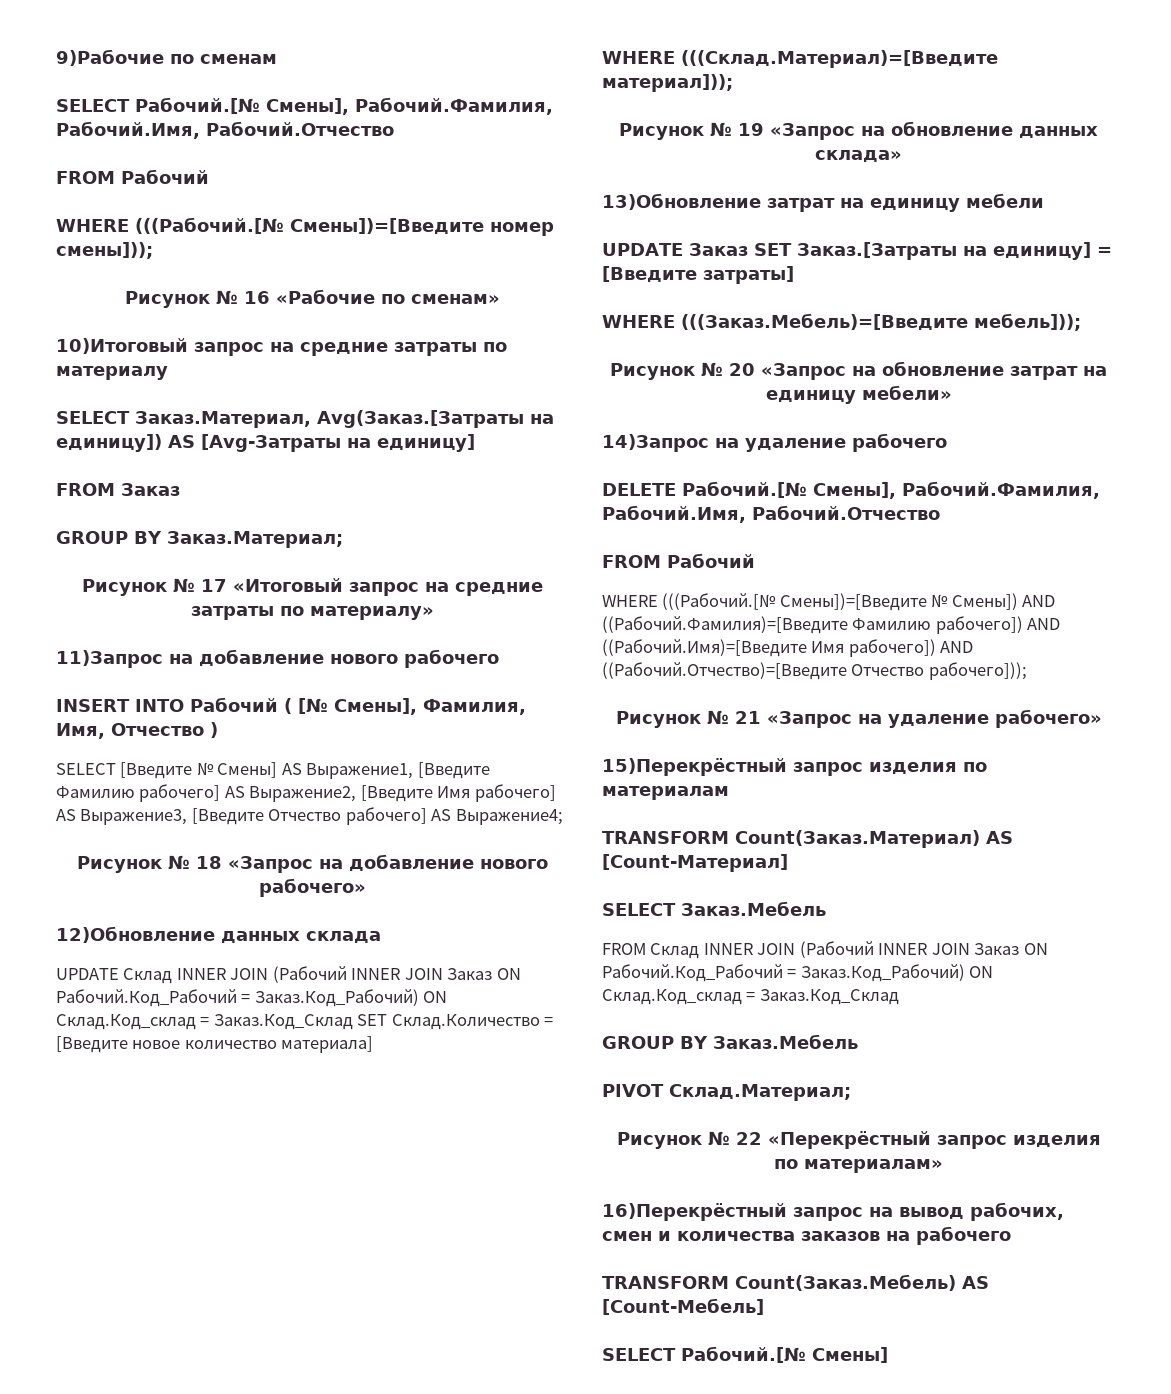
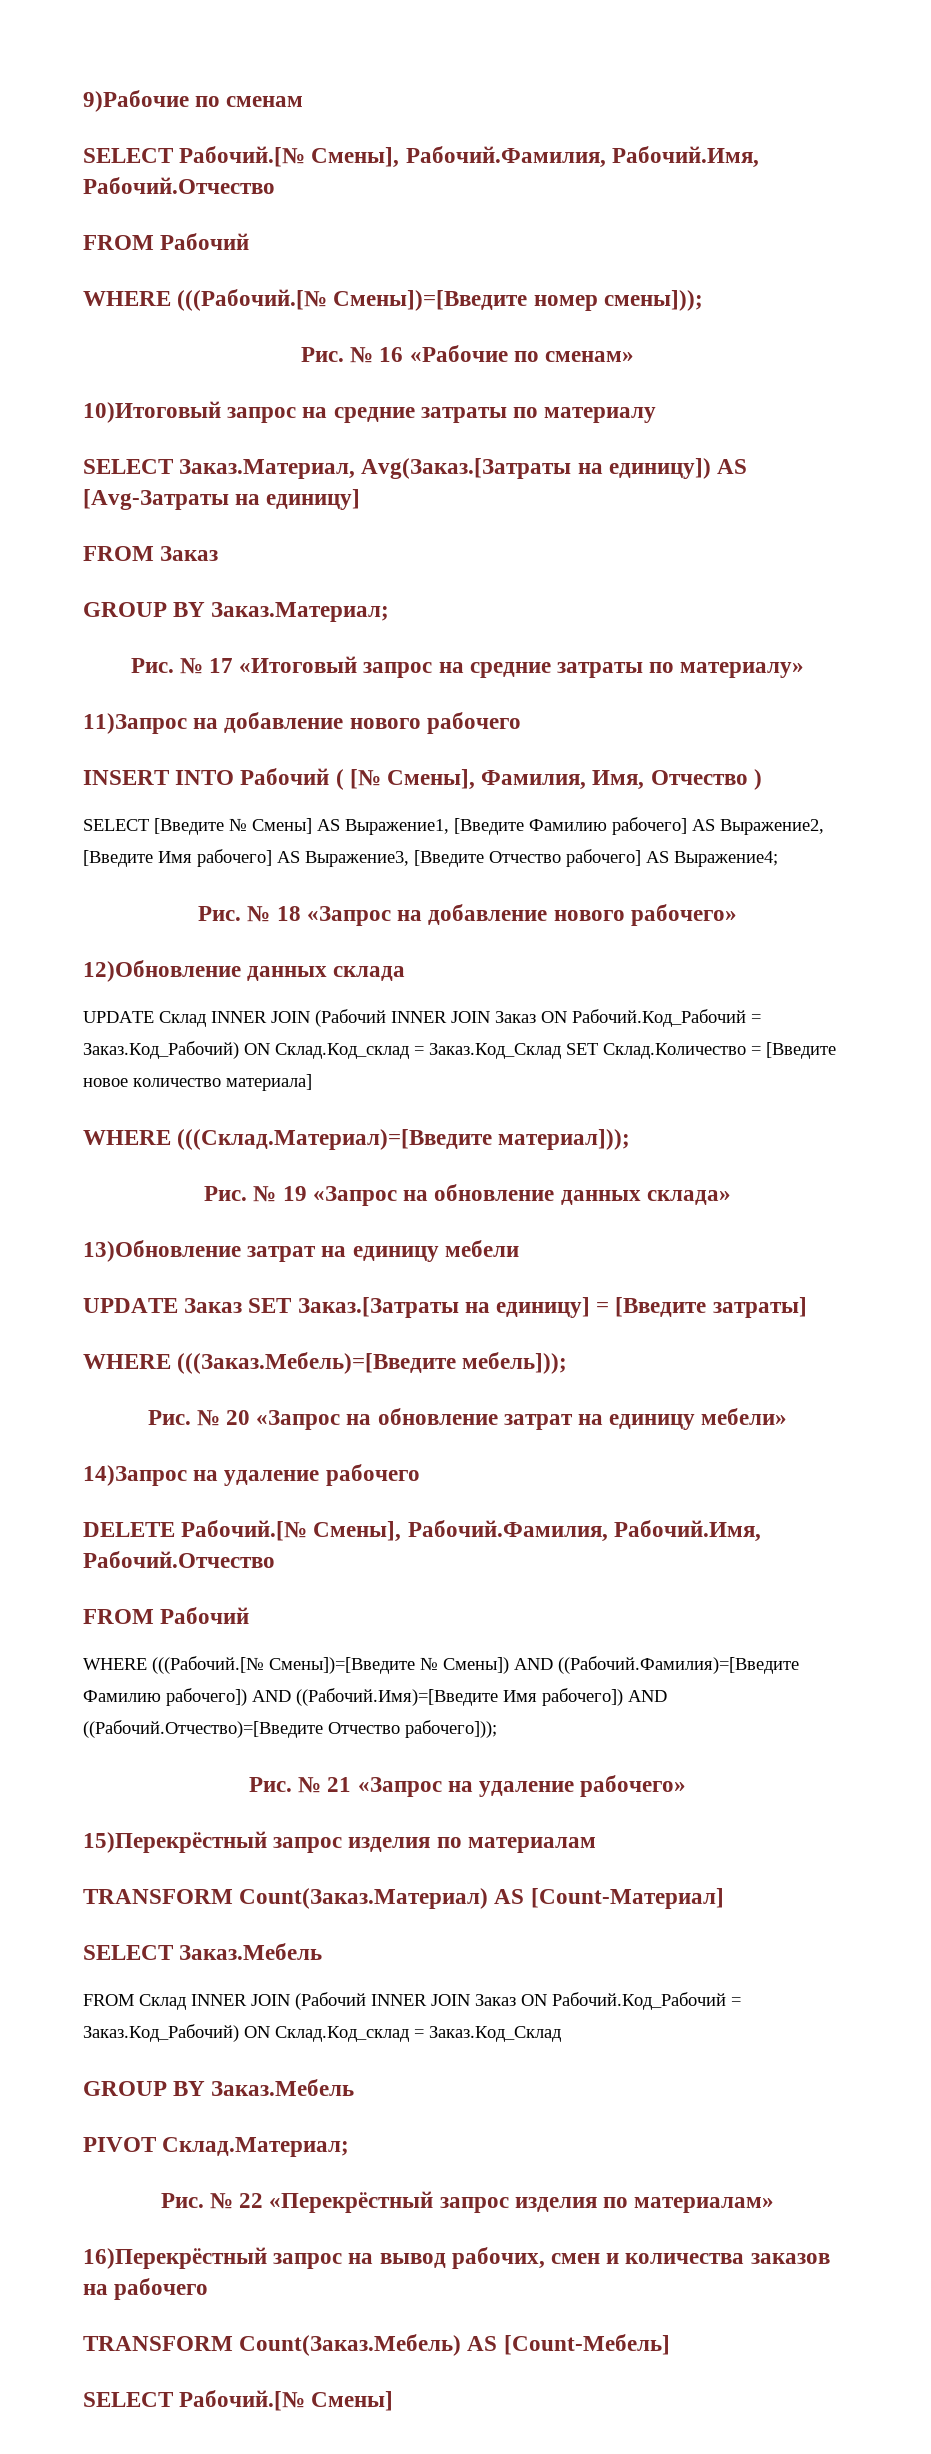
[125,291,210,308] Рисунок -> [300,347,344,362] Рис.
[82,579,167,596] Рисунок -> [130,658,174,673] Рис.
[77,856,162,873] Рисунок -> [198,906,242,921] Рис.
[619,123,704,140] Рисунок -> [204,1186,248,1201] Рис.
[610,363,695,380] Рисунок -> [147,1410,191,1425] Рис.
[615,711,701,728] Рисунок -> [248,1777,292,1792] Рис.
[616,1132,702,1149] Рисунок -> [160,2193,204,2208] Рис.

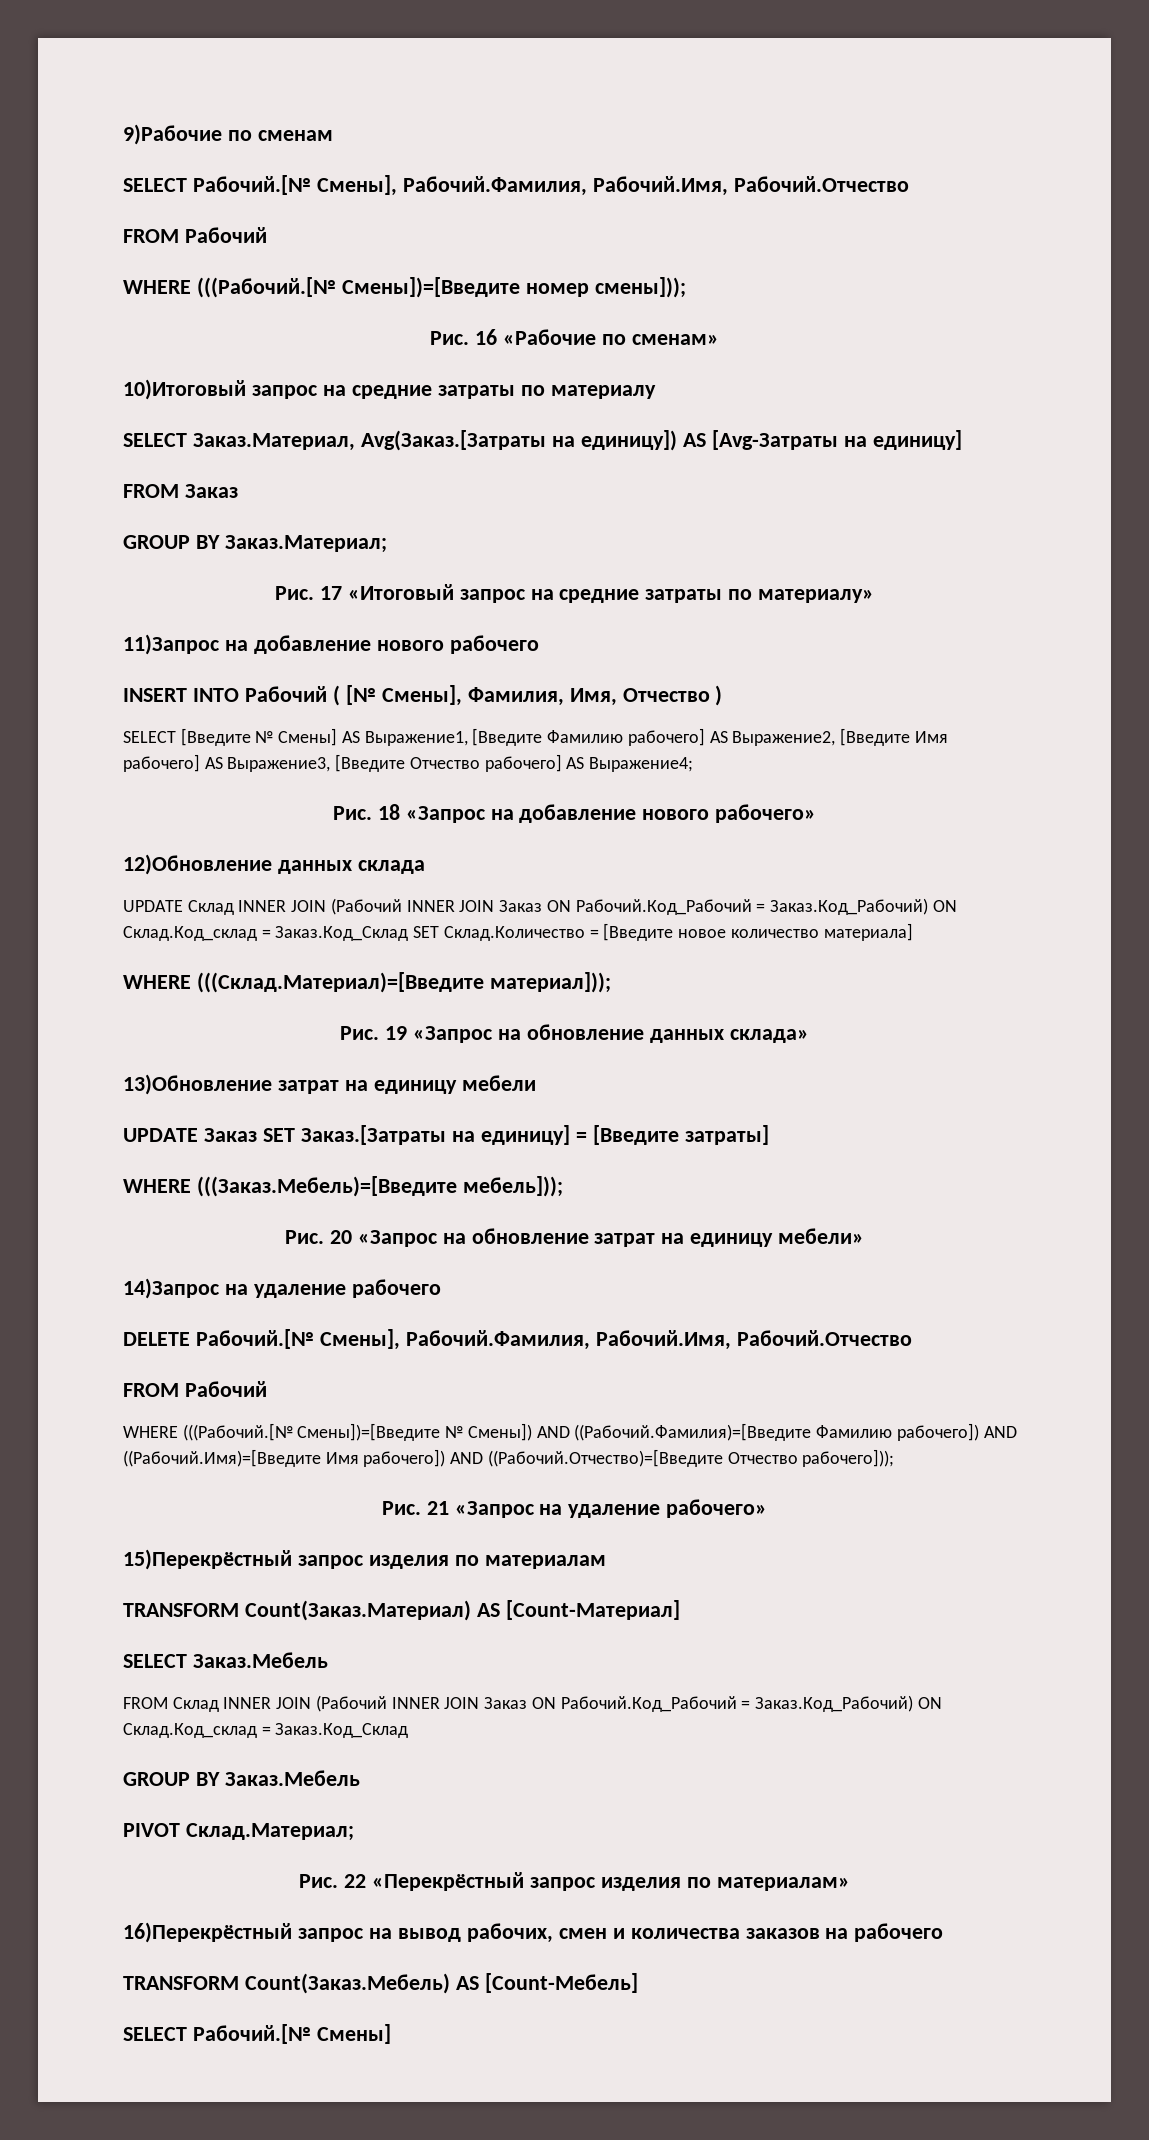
[350,347,374,363] № -> (470, 338) none
[179,658,203,674] № -> (314, 593) none
[247,906,271,922] № -> (372, 813) none
[253,1186,277,1202] № -> (380, 1033) none
[196,1410,220,1426] № -> (324, 1237) none
[298,1777,322,1793] № -> (421, 1508) none
[209,2193,233,2209] № -> (339, 1881) none

